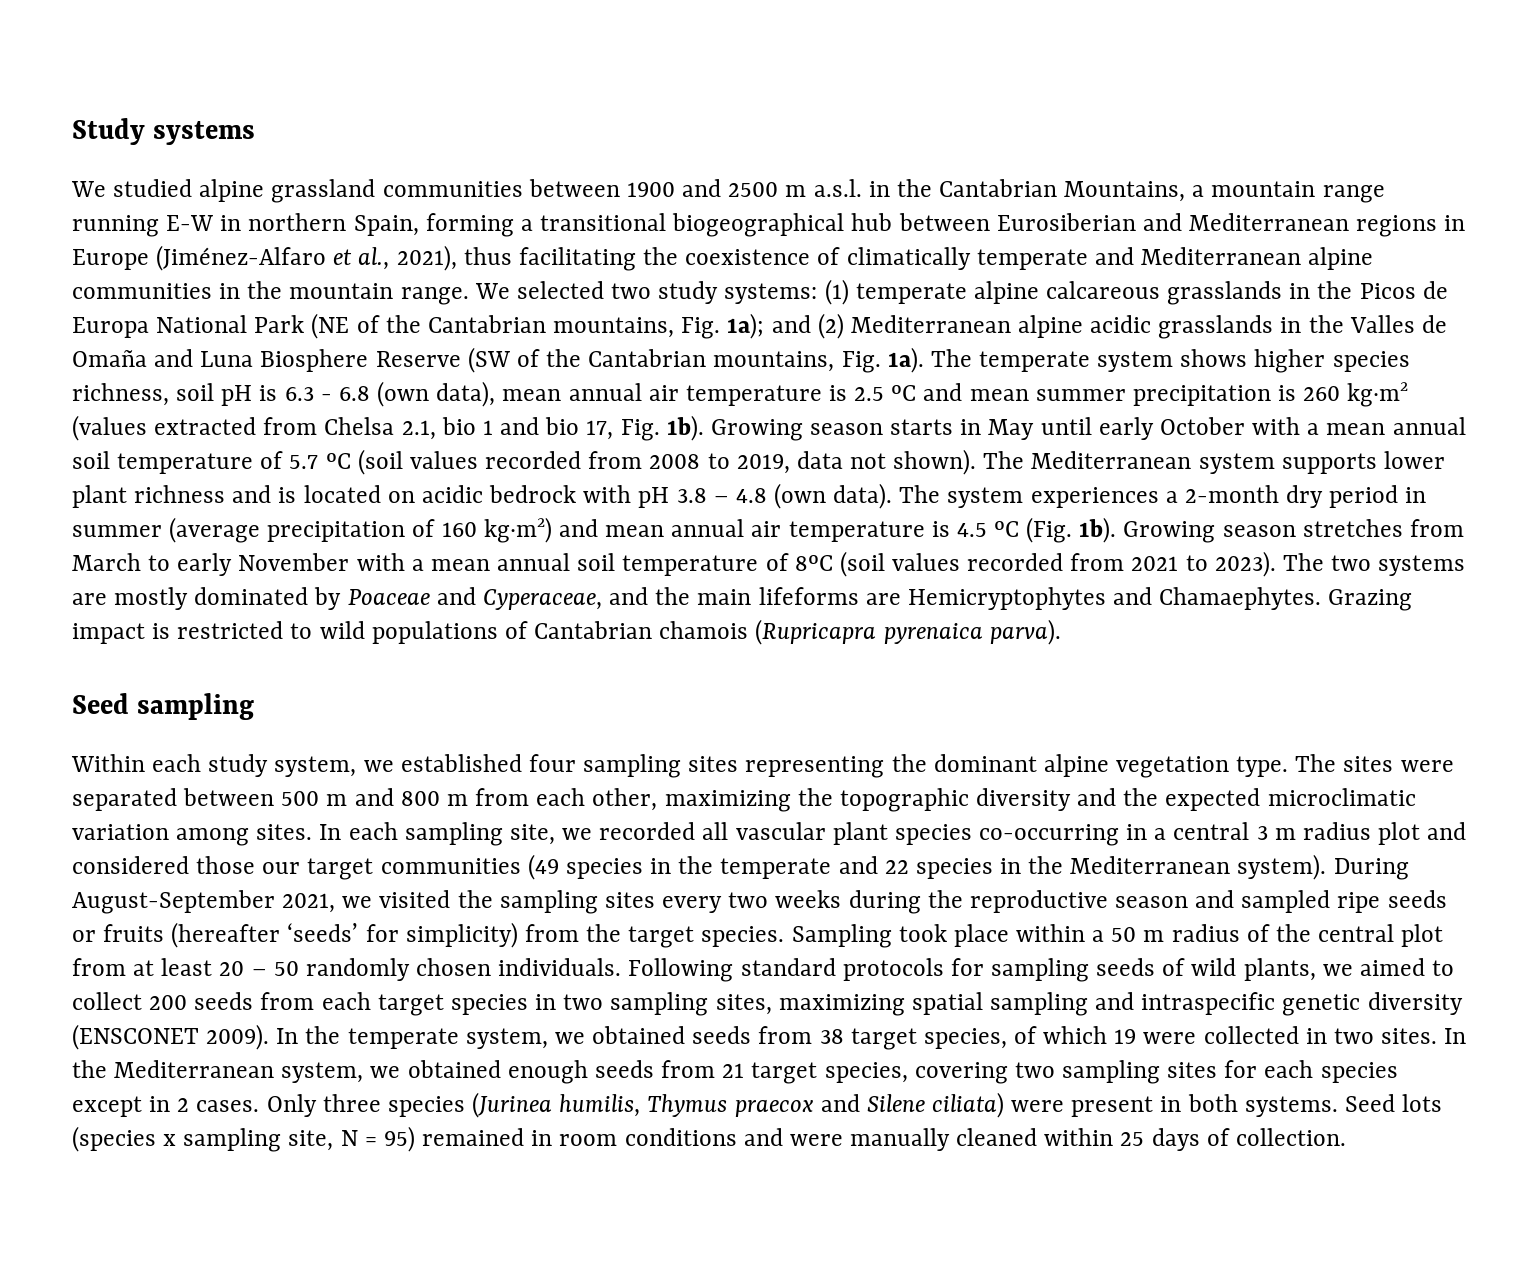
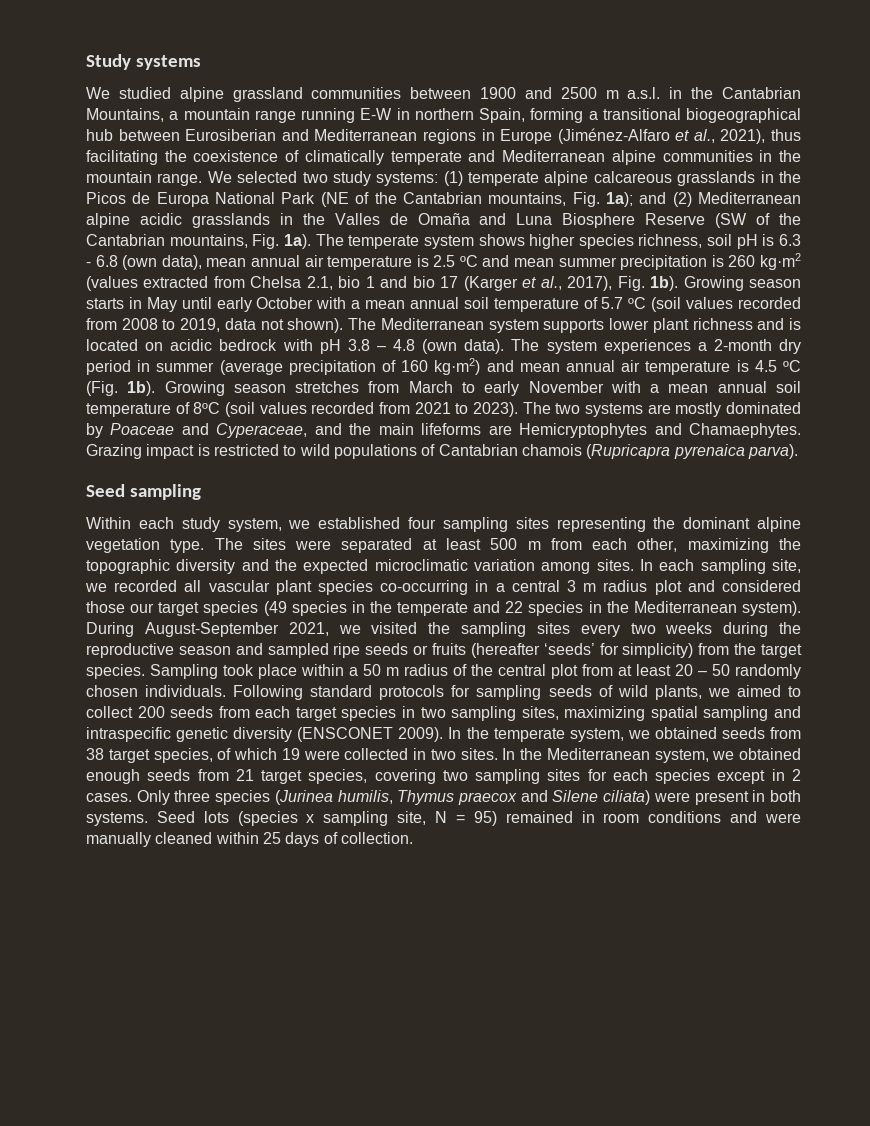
[586,420,614,440] 17, -> [440,276,613,291] 17 (Karger et al., 2017),
[183,788,440,806] between 500 m and 800 -> [422,538,518,550] at least 500
[380,858,521,874] communities -> [203,601,259,616] species

